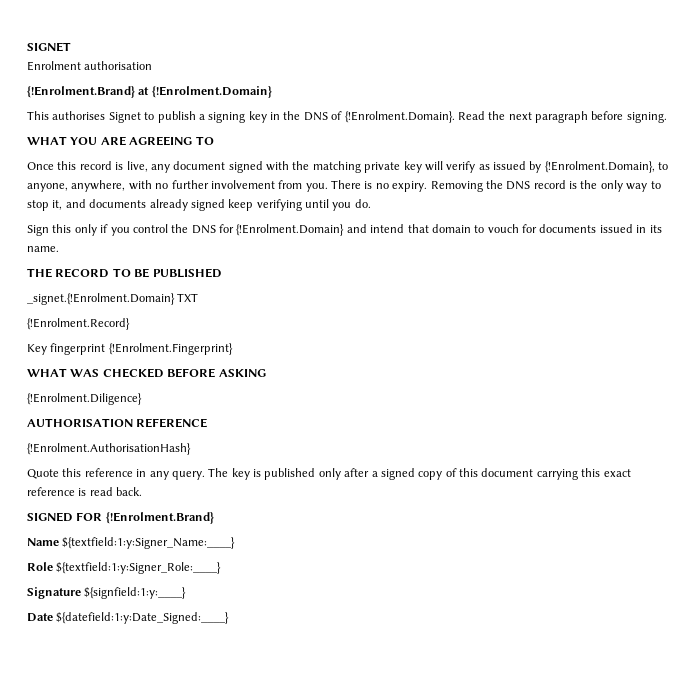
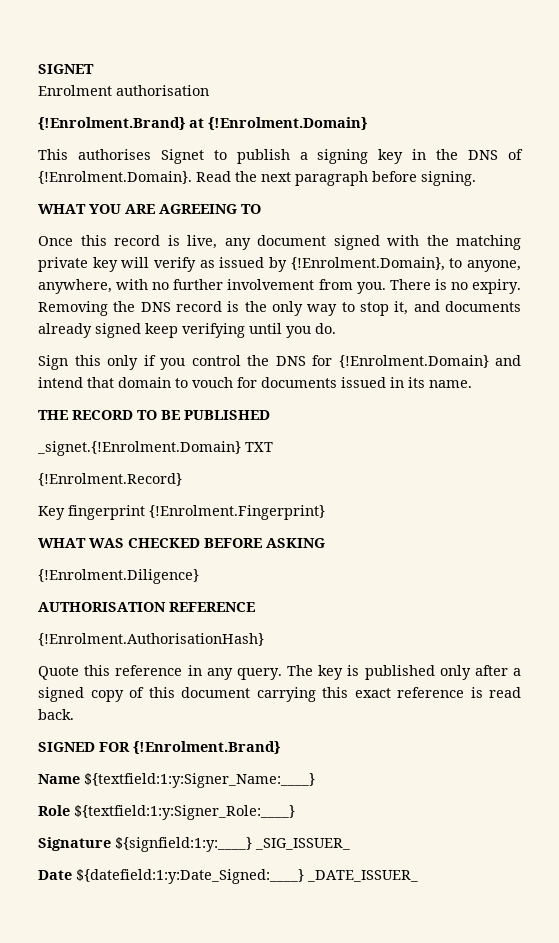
(187, 593) none -> [255,838,350,850] _SIG_ISSUER_
(230, 618) none -> [307,870,418,882] _DATE_ISSUER_

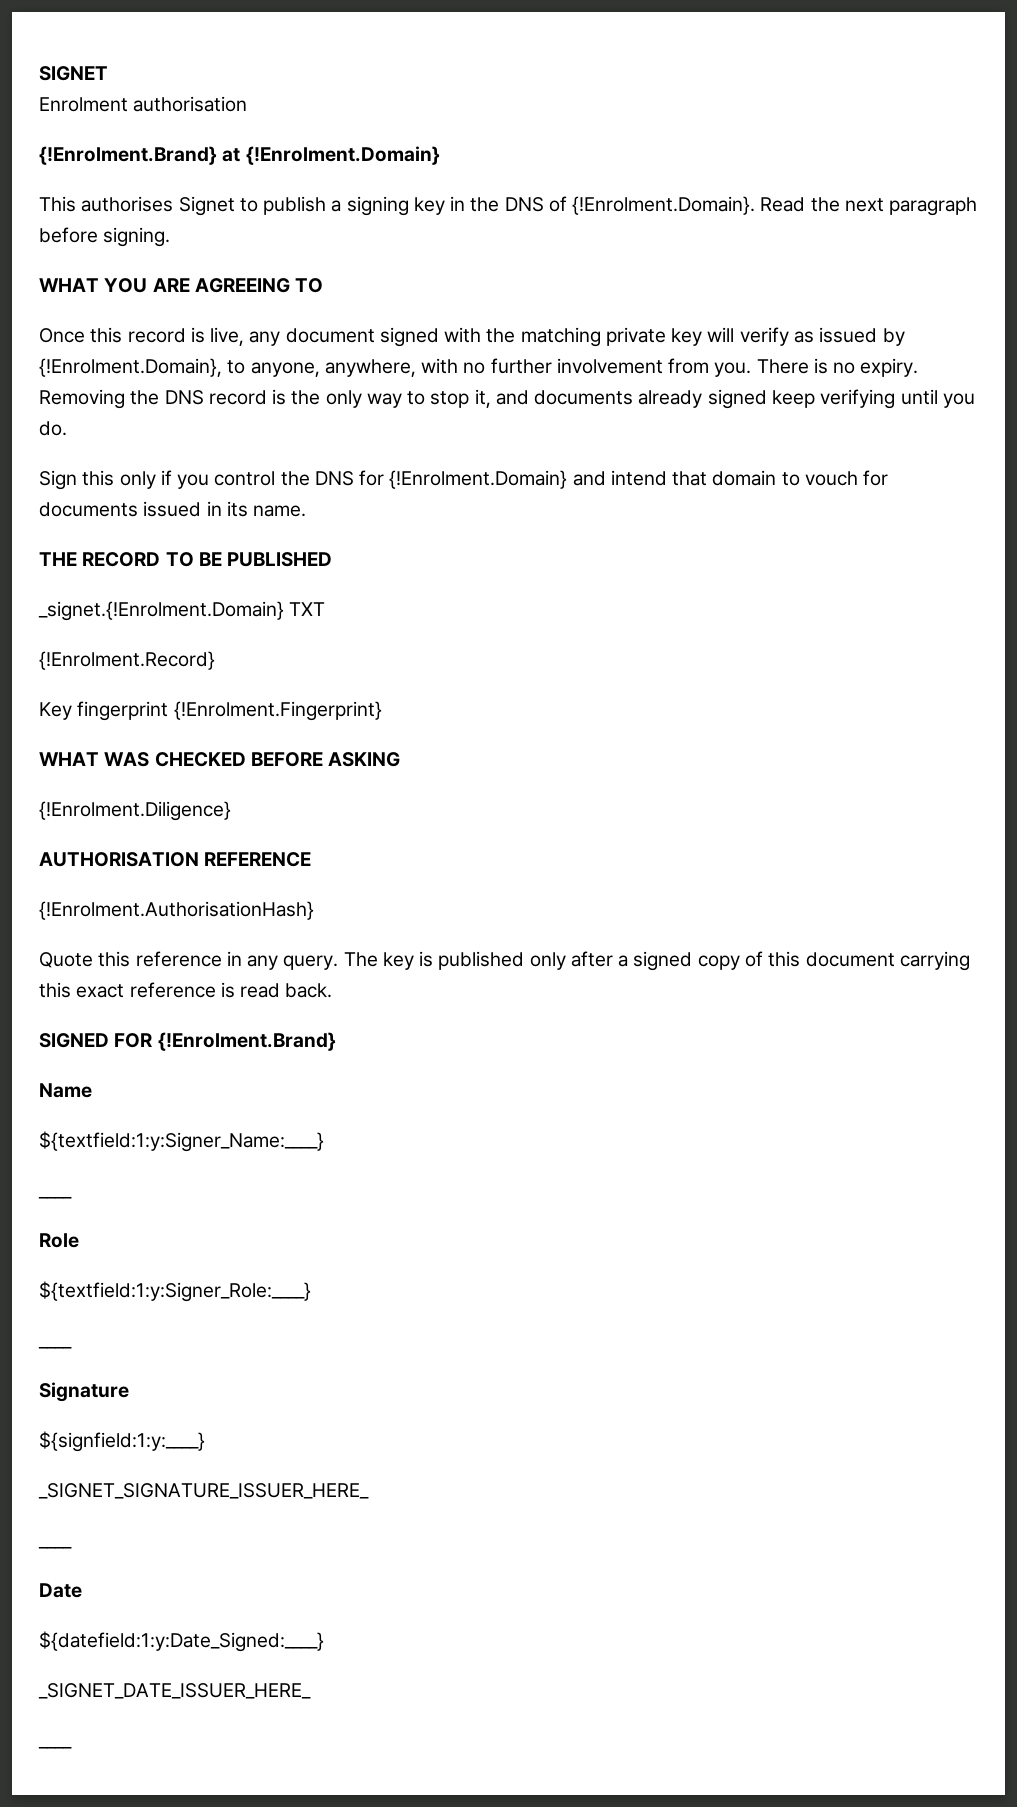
(80, 779) none -> (92, 1090) //
(315, 780) none -> [38,1197,72,1199] // ____
(70, 810) none -> (79, 1240) //
(295, 812) none -> [38,1347,72,1349] // ____
(111, 844) none -> (129, 1392) //
[255,838,350,850] _SIG_ISSUER_ -> [38,1483,369,1499] [38,1547,72,1549] // _SIGNET_SIGNATURE_ISSUER_HERE_ // ____
(72, 875) none -> (82, 1590) //
[307,870,418,882] _DATE_ISSUER_ -> [38,1683,311,1699] [38,1747,72,1749] // _SIGNET_DATE_ISSUER_HERE_ // ____

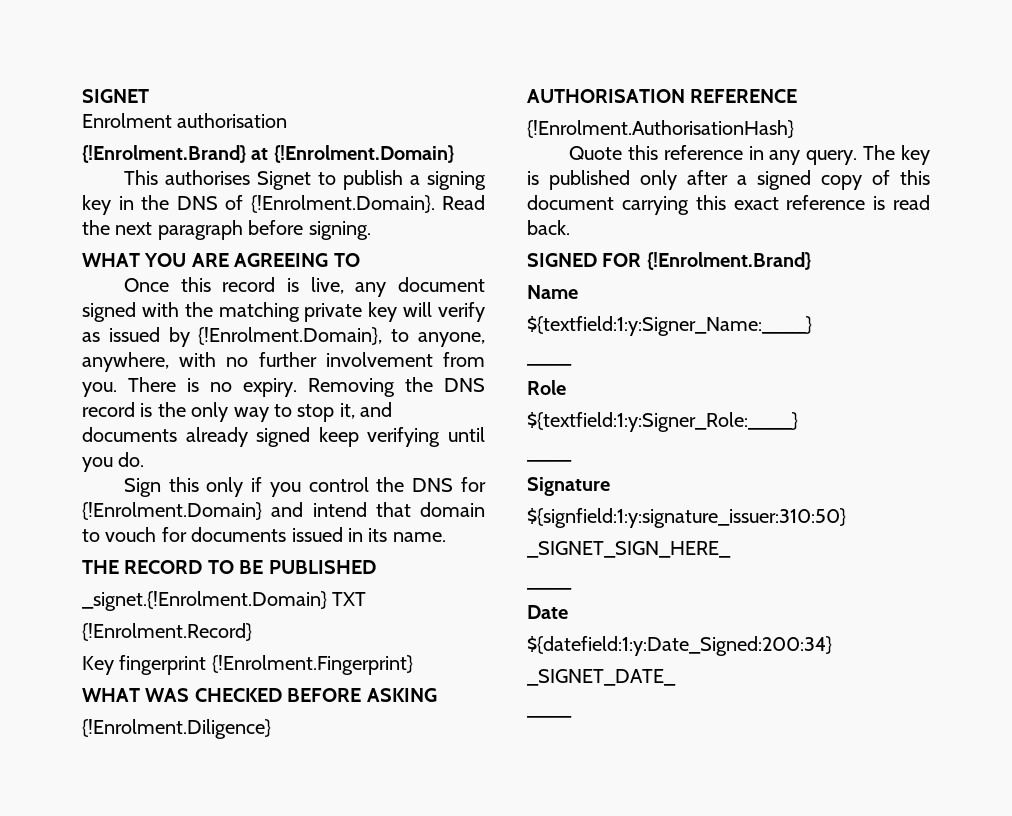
[39,1431,205,1452] [38,1483,369,1499] ${signfield:1:y:____} // _SIGNET_SIGNATURE_ISSUER_HERE_ -> [527,508,846,528] [527,541,731,558] ${signfield:1:y:signature_issuer:310:50} // _SIGNET_SIGN_HERE_
[39,1631,324,1652] [38,1683,311,1699] ${datefield:1:y:Date_Signed:____} // _SIGNET_DATE_ISSUER_HERE_ -> [527,636,832,656] [527,669,676,686] ${datefield:1:y:Date_Signed:200:34} // _SIGNET_DATE_

